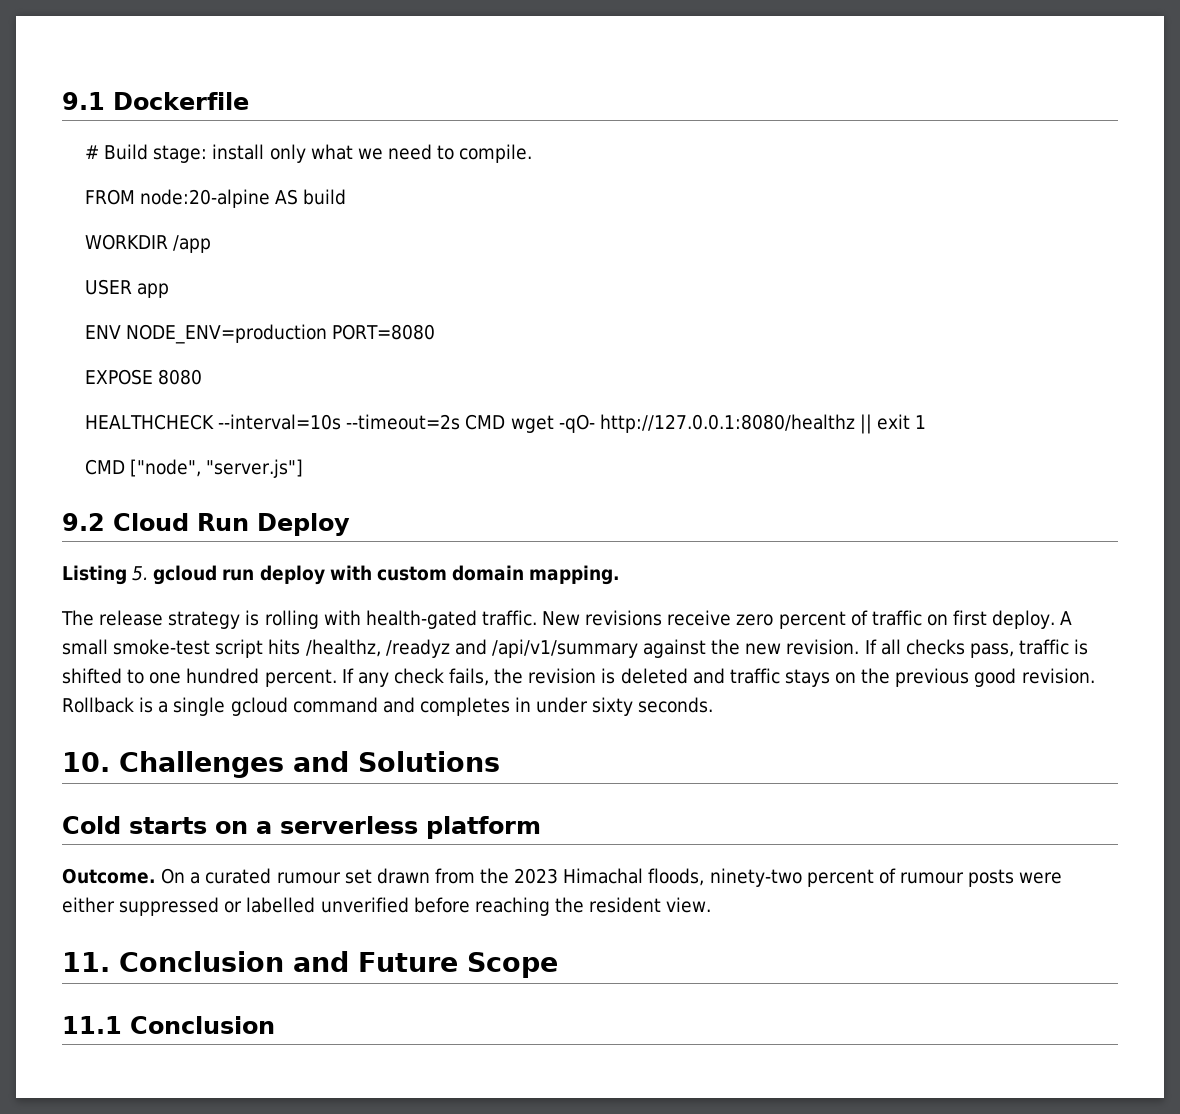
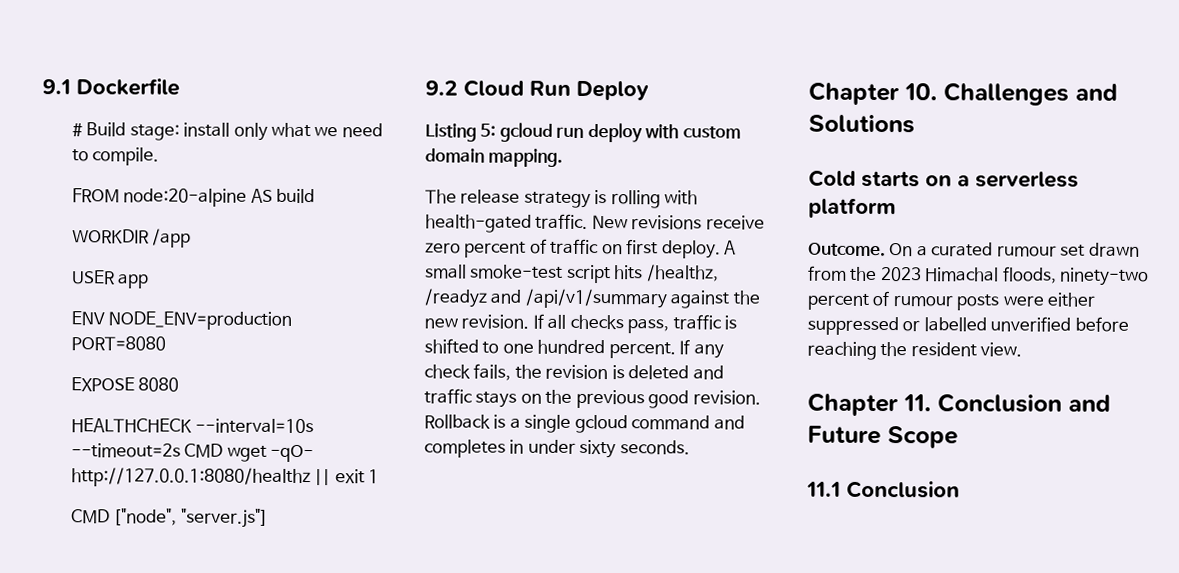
[132,566,149,581] 5. -> [480,123,497,137] 5:
(714, 705) none -> [808,81,900,106] Chapter
(712, 905) none -> [807,392,899,417] Chapter

